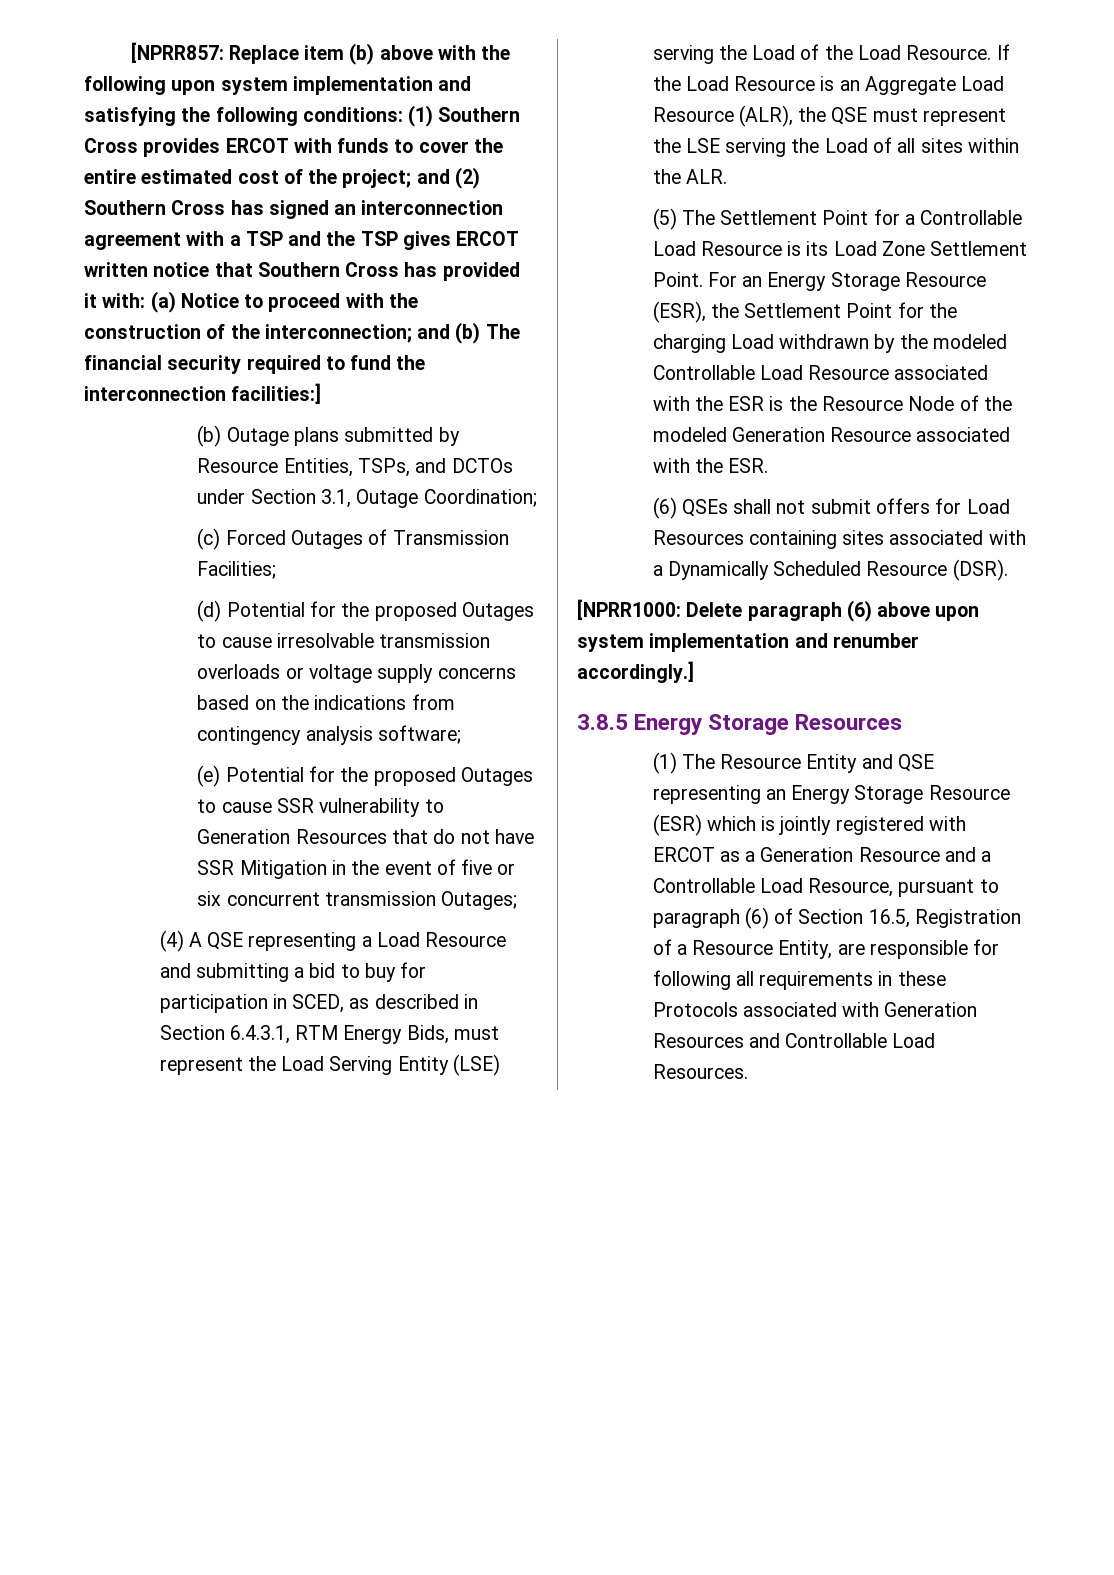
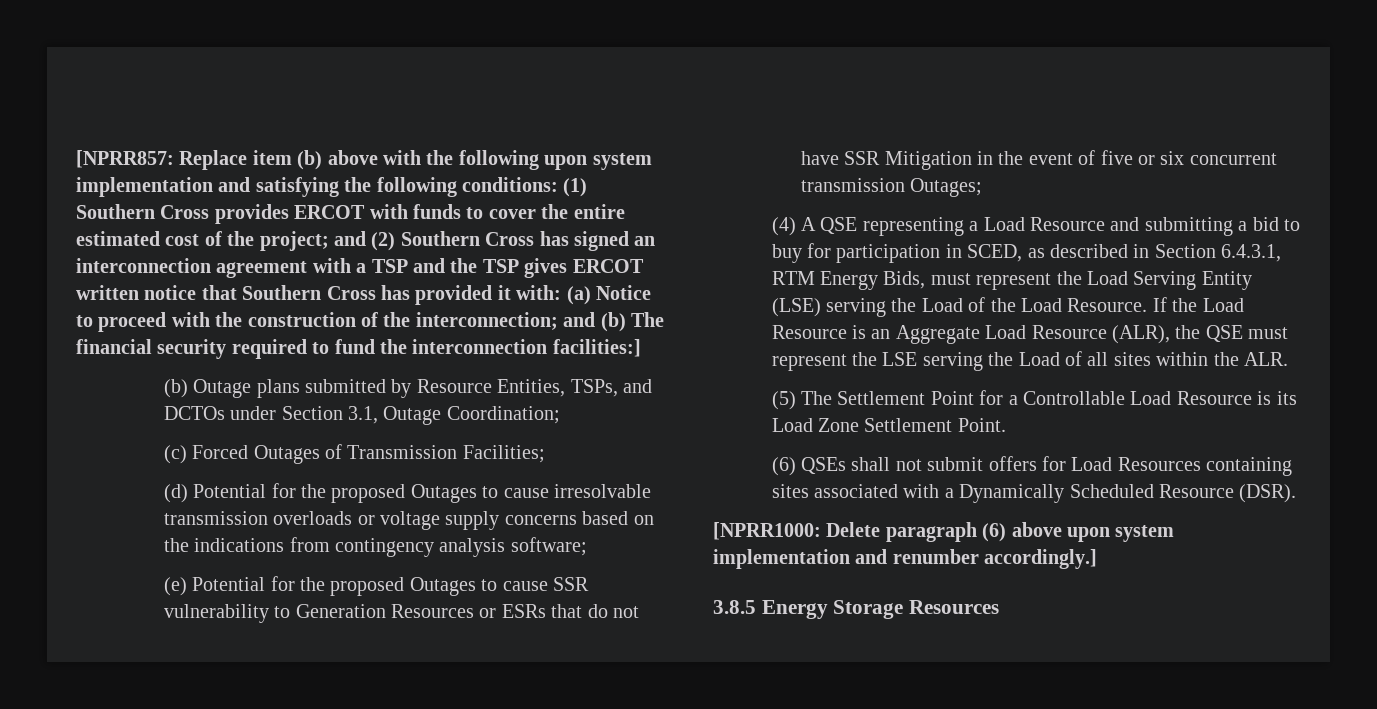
(387, 836) none -> [479,604,546,618] or ESRs
[707,272,986,291] [652,301,957,323] [652,334,1007,353] [652,365,989,380] [652,395,1012,411] [652,427,1011,442] [652,458,769,473] For an Energy Storage Resource (ESR), the Settlement Point for the charging Load withdrawn by the modeled Controllable Load Resource associated with the ESR is the Resource Node of the modeled Generation Resource associated with the ESR. -> (1006, 425) none
[652,752,934,774] [652,785,1010,804] [652,814,966,836] [652,847,992,862] [652,878,999,897] [652,907,1021,929] [652,939,1000,959] [652,970,946,990] [652,1002,978,1017] [652,1033,936,1048] [652,1064,748,1079] // (1) The Resource Entity and QSE representing an Energy Storage Resource (ESR) which is jointly registered with ERCOT as a Generation Resource and a Controllable Load Resource, pursuant to paragraph (6) of Section 16.5, Registration of a Resource Entity, are responsible for following all requirements in these Protocols associated with Generation Resources and Controllable Load Resources. -> (1000, 607) none

